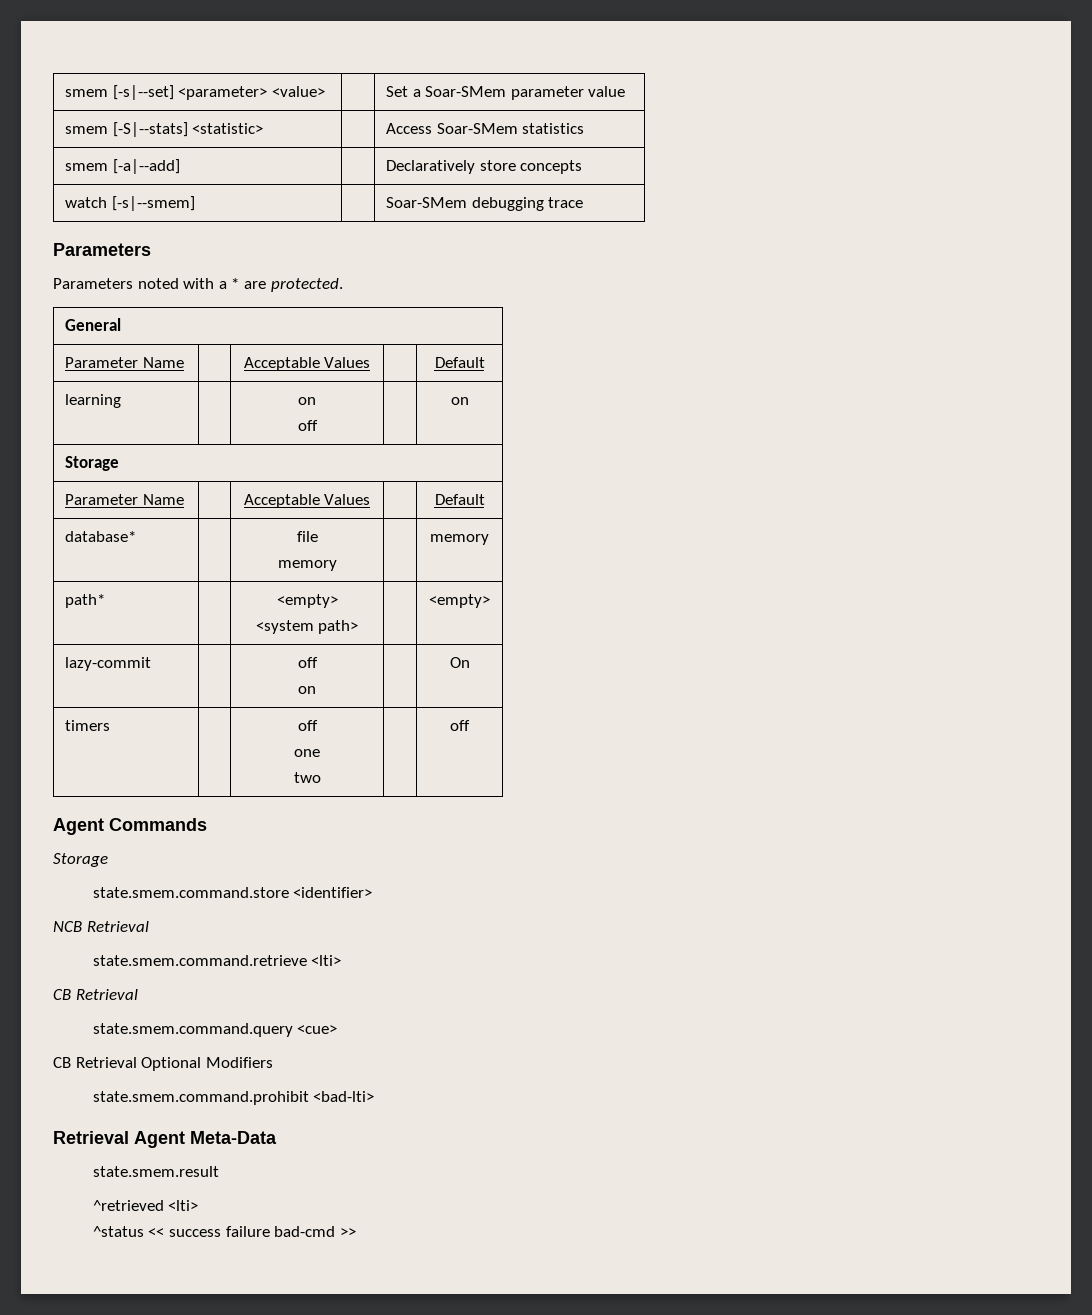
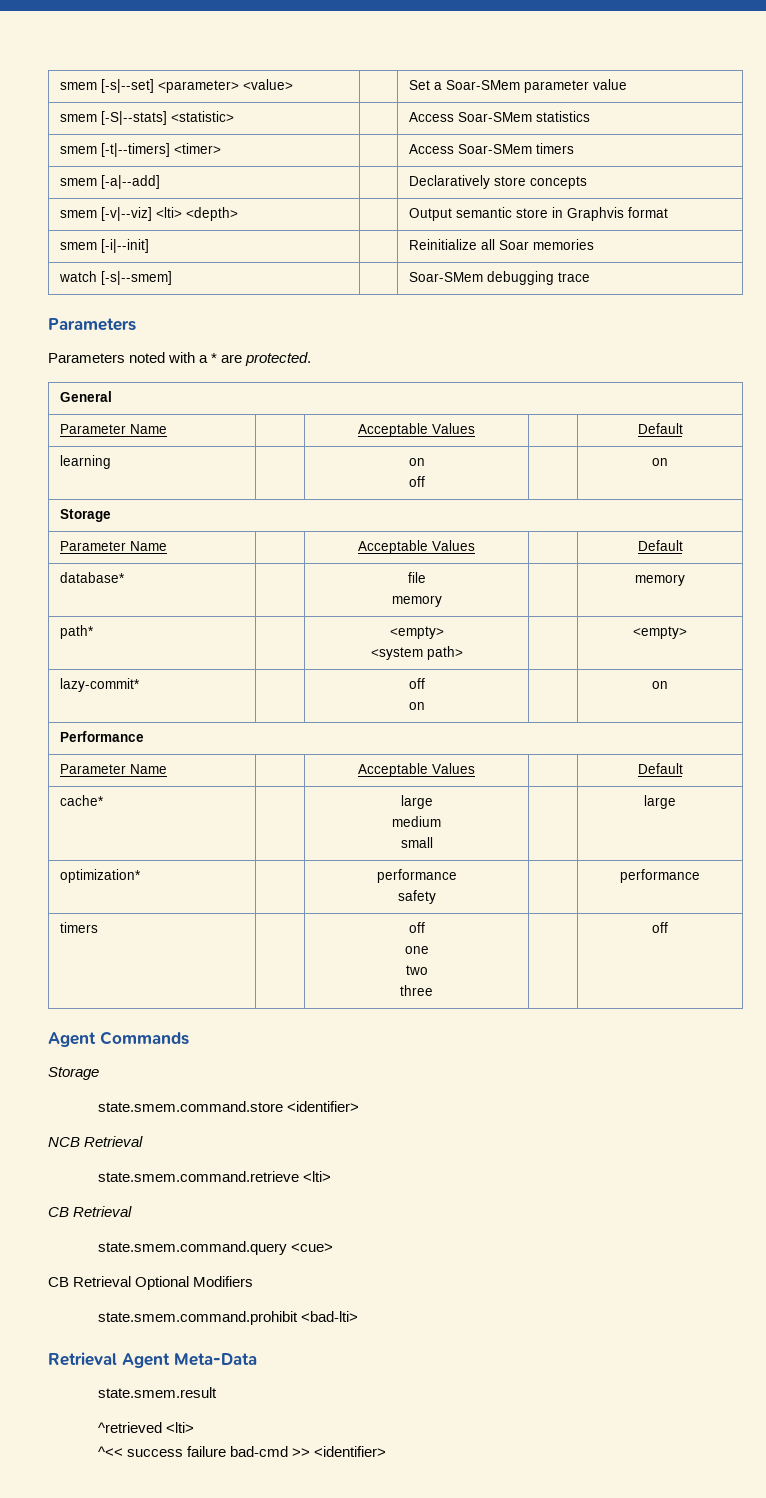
(585, 128) none -> [59,143,221,157] [408,143,574,154] // smem [-t|--timers] <timer> | | Access Soar-SMem timers
(583, 167) none -> [59,207,238,221] [408,207,668,221] [59,239,149,253] [408,239,594,250] // smem [-v|--viz] <lti> <depth> | | Output semantic store in Graphvis format // smem [-i|--init] | | Reinitialize all Soar memories
[65,657,152,671] lazy-commit -> [59,678,140,692] lazy-commit*
[449,657,470,668] On -> [652,681,668,689] [59,731,144,742] [59,764,167,774] [358,763,475,777] [637,763,683,774] [59,795,104,806] [400,795,433,809] [392,816,441,827] [400,837,433,848] [644,795,676,809] [59,869,141,883] [376,869,457,883] [397,890,436,904] [620,869,700,883] on // Performance // Parameter Name | | Acceptable Values | | Default // cache* | | large // medium // small | | large // optimization* | | performance // safety | | performance
(321, 777) none -> [400,985,433,996] // three
[92,1226,165,1237] ^status << -> [97,1446,123,1457] ^<<
(356, 1232) none -> [314,1446,387,1457] <identifier>

